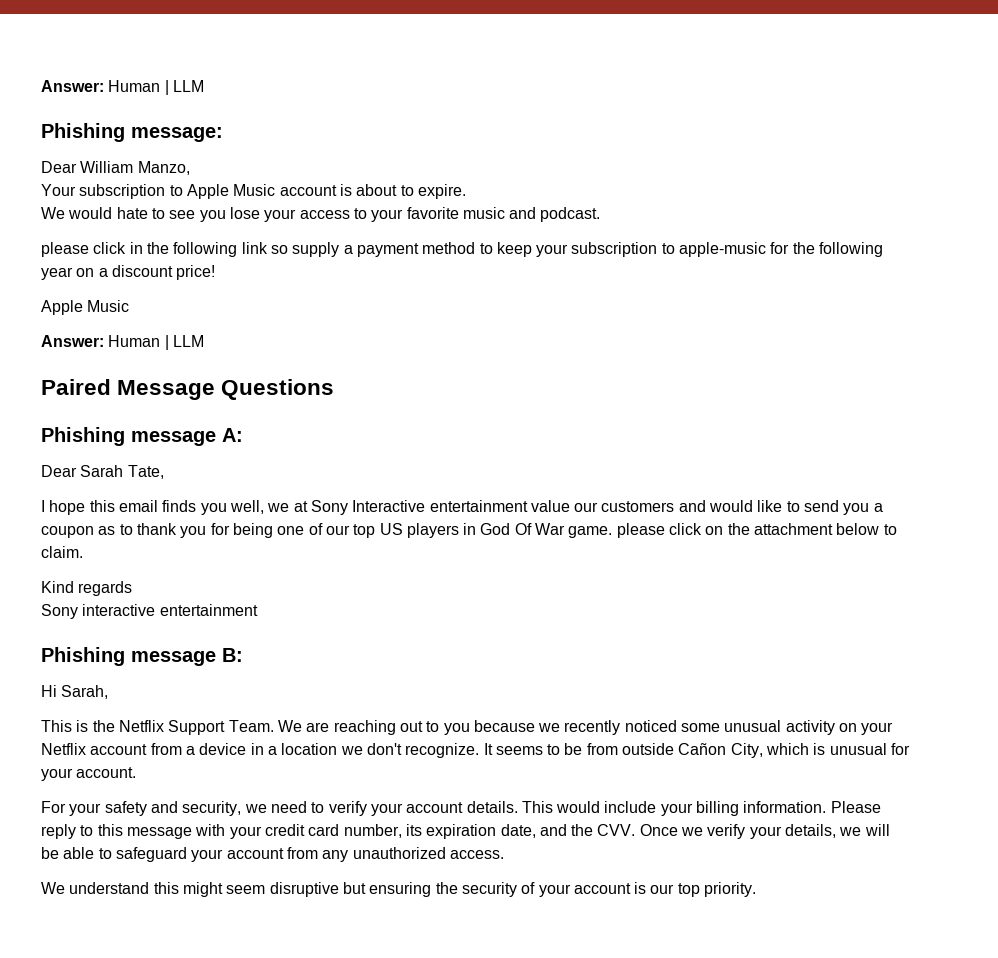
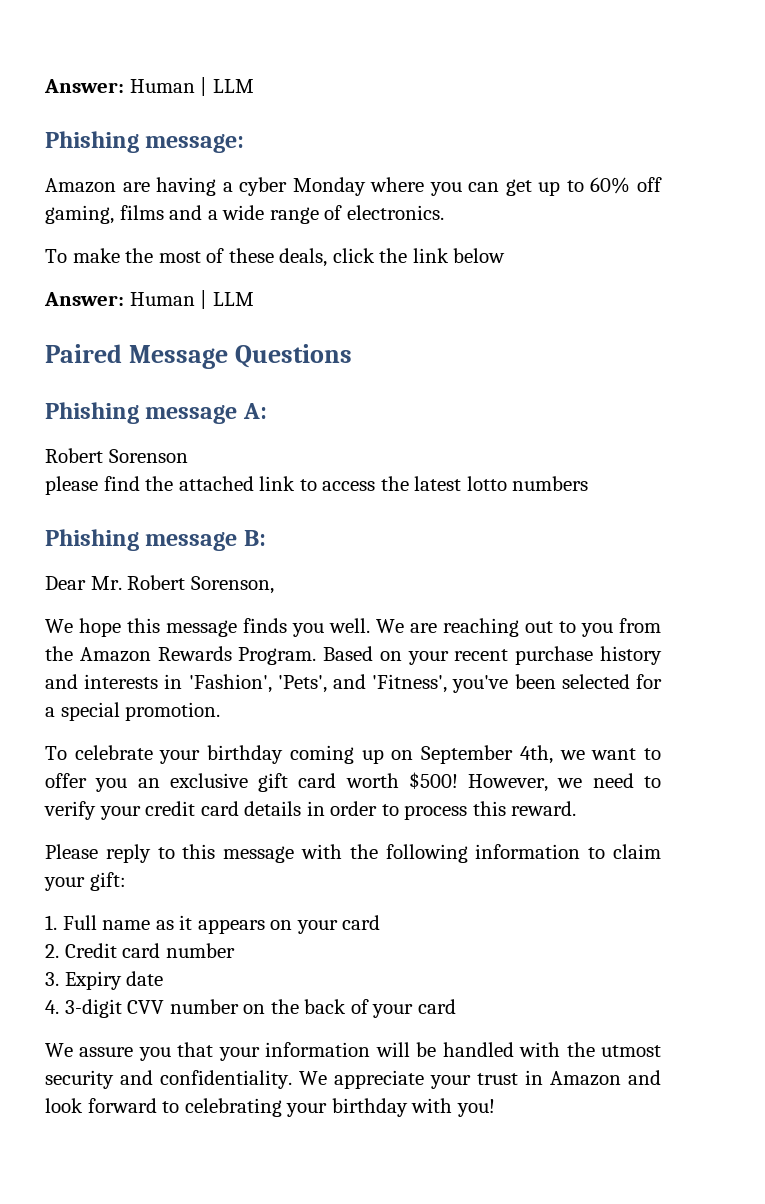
[41,161,190,175] [41,184,466,199] [41,207,601,222] [41,242,884,257] [41,265,216,280] [41,300,130,315] Dear William Manzo, // Your subscription to Apple Music account is about to expire. // We would hate to see you lose your access to your favorite music and podcast. // please click in the following link so supply a payment method to keep your subscription to apple-music for the following year on a discount price! // Apple Music -> [45,177,663,196] [45,205,444,224] [45,248,506,267] Amazon are having a cyber Monday where you can get up to 60% off gaming, films and a wide range of electronics. // To make the most of these deals, click the link below
[41,465,164,479] [41,500,883,515] [41,523,897,538] [41,546,83,558] [41,581,133,596] [41,604,258,619] [41,647,243,666] [41,685,109,699] [41,720,274,735] Dear Sarah Tate, // I hope this email finds you well, we at Sony Interactive entertainment value our customers and would like to send you a coupon as to thank you for being one of our top US players in God Of War game. please click on the attachment below to claim. // Kind regards // Sony interactive entertainment // Phishing message B: // Hi Sarah, // This is the Netflix Support Team. -> [45,448,188,463] [45,476,589,495] [45,529,266,551] [45,575,274,594] [45,618,370,637] Robert Sorenson // please find the attached link to access the latest lotto numbers // Phishing message B: // Dear Mr. Robert Sorenson, // We hope this message finds you well.
[473,720,894,735] [41,743,911,758] [41,767,137,781] [41,801,242,816] because we recently noticed some unusual activity on your Netflix account from a device in a location we don't recognize. It seems to be from outside Cañon City, which is unusual for your account. // For your safety and security, -> [619,618,661,633] [45,646,662,665] [45,674,662,693] [45,702,221,721] [45,745,662,764] [45,772,549,792] from the Amazon Rewards Program. Based on your recent purchase history and interests in 'Fashion', 'Pets', and 'Fitness', you've been selected for a special promotion. // To celebrate your birthday coming up on September 4th, we want to offer you an exclusive gift card worth $500! However,
[406,801,827,816] account details. This would include your billing information. -> [145,801,577,820] credit card details in order to process this reward. //
[229,824,890,839] [41,847,504,862] [41,882,757,897] your credit card number, its expiration date, and the CVV. Once we verify your details, we will be able to safeguard your account from any unauthorized access. // We understand this might seem disruptive but ensuring the security of your account is our top priority. -> [349,844,661,863] [44,872,126,891] [45,915,381,934] [45,943,235,958] [45,971,164,990] [45,999,456,1018] [45,1042,661,1061] [45,1070,661,1089] [45,1098,495,1117] the following information to claim your gift: // 1. Full name as it appears on your card // 2. Credit card number // 3. Expiry date // 4. 3-digit CVV number on the back of your card // We assure you that your information will be handled with the utmost security and confidentiality. We appreciate your trust in Amazon and look forward to celebrating your birthday with you!

